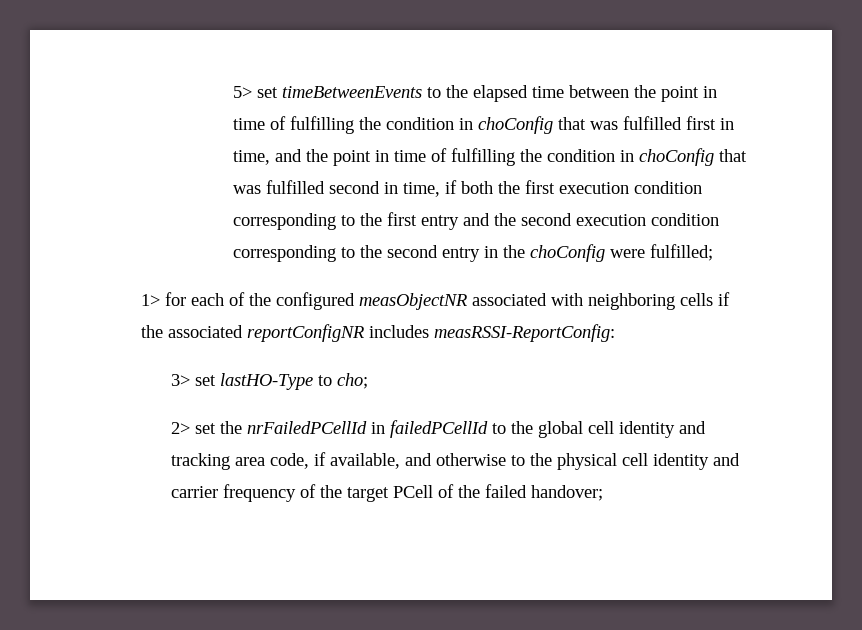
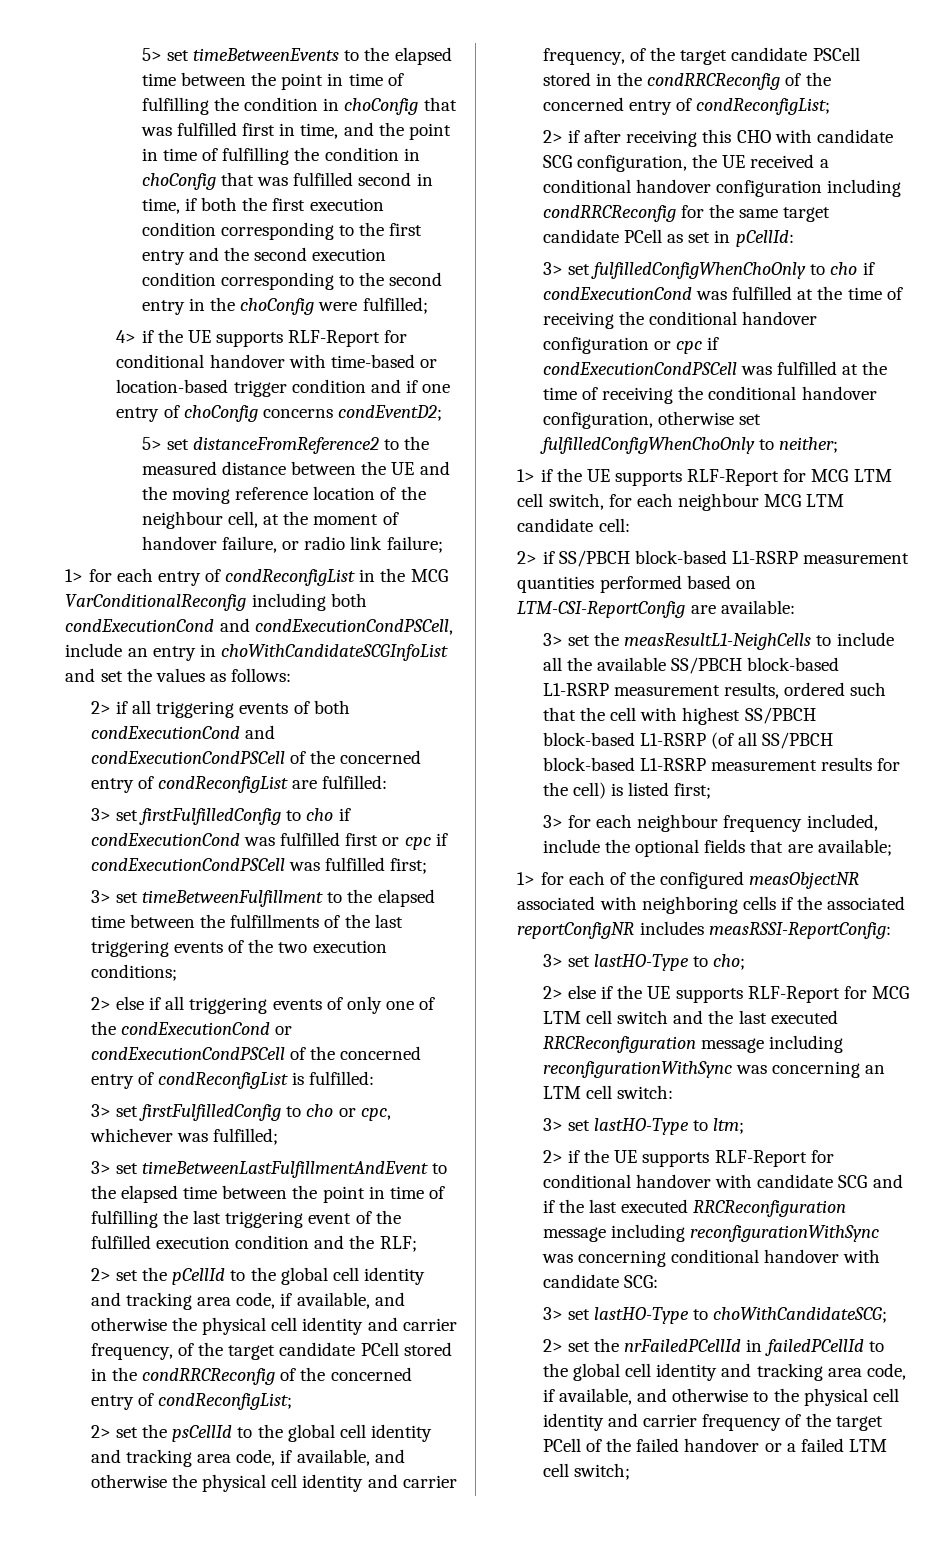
(713, 252) none -> [116,329,408,347] [116,354,437,368] [116,379,451,397] [116,405,442,422] [141,436,430,454] [141,461,450,475] [141,486,426,504] [141,511,399,529] [141,536,443,553] [65,568,448,586] [65,593,367,611] [65,618,453,635] [65,643,448,661] [65,668,292,682] [90,700,350,718] [90,725,276,739] [90,750,422,764] [90,775,388,793] [90,808,351,825] [90,832,448,850] [90,857,428,874] [90,889,435,907] [90,914,403,928] [90,939,387,957] [90,964,177,981] [90,996,436,1014] [90,1021,293,1035] [90,1046,422,1060] [90,1071,375,1089] [90,1104,391,1121] [89,1128,279,1145] [90,1161,448,1178] [90,1185,445,1203] [90,1210,401,1228] [90,1235,417,1252] [90,1267,425,1285] [90,1292,405,1310] [90,1317,457,1335] [90,1342,452,1360] [90,1367,412,1385] [90,1393,293,1410] [90,1424,432,1442] [90,1449,405,1467] [90,1474,457,1492] [542,47,860,65] [542,72,831,90] [542,97,831,115] [542,129,893,147] [542,154,829,172] [542,179,902,197] [542,204,831,222] [542,229,794,247] [542,262,875,279] [542,286,903,300] [542,311,818,329] [542,337,720,354] [542,361,888,375] [542,386,877,404] [542,411,762,429] [539,437,839,454] [517,468,892,486] [517,493,845,511] [517,518,630,532] [517,550,910,567] [517,575,756,593] [517,600,795,618] [542,632,894,650] [542,657,840,674] [542,682,887,699] [542,707,816,725] [542,732,834,749] [542,757,901,771] [542,782,712,799] [542,814,878,832] [542,839,892,857] // 4> if the UE supports RLF-Report for conditional handover with time-based or location-based trigger condition and if one entry of choConfig concerns condEventD2; // 5> set distanceFromReference2 to the measured distance between the UE and the moving reference location of the neighbour cell, at the moment of handover failure, or radio link failure; // 1> for each entry of condReconfigList in the MCG VarConditionalReconfig including both condExecutionCond and condExecutionCondPSCell, include an entry in choWithCandidateSCGInfoList and set the values as follows: // 2> if all triggering events of both condExecutionCond and condExecutionCondPSCell of the concerned entry of condReconfigList are fulfilled: // 3> set firstFulfilledConfig to cho if condExecutionCond was fulfilled first or cpc if condExecutionCondPSCell was fulfilled first; // 3> set timeBetweenFulfillment to the elapsed time between the fulfillments of the last triggering events of the two execution conditions; // 2> else if all triggering events of only one of the condExecutionCond or condExecutionCondPSCell of the concerned entry of condReconfigList is fulfilled: // 3> set firstFulfilledConfig to cho or cpc, whichever was fulfilled; // 3> set timeBetweenLastFulfillmentAndEvent to the elapsed time between the point in time of fulfilling the last triggering event of the fulfilled execution condition and the RLF; // 2> set the pCellId to the global cell identity and tracking area code, if available, and otherwise the physical cell identity and carrier frequency, of the target candidate PCell stored in the condRRCReconfig of the concerned entry of condReconfigList; // 2> set the psCellId to the global cell identity and tracking area code, if available, and otherwise the physical cell identity and carrier frequency, of the target candidate PSCell stored in the condRRCReconfig of the concerned entry of condReconfigList; // 2> if after receiving this CHO with candidate SCG configuration, the UE received a conditional handover configuration including condRRCReconfig for the same target candidate PCell as set in pCellId: // 3> set fulfilledConfigWhenChoOnly to cho if condExecutionCond was fulfilled at the time of receiving the conditional handover configuration or cpc if condExecutionCondPSCell was fulfilled at the time of receiving the conditional handover configuration, otherwise set fulfilledConfigWhenChoOnly to neither; // 1> if the UE supports RLF-Report for MCG LTM cell switch, for each neighbour MCG LTM candidate cell: // 2> if SS/PBCH block-based L1-RSRP measurement quantities performed based on LTM-CSI-ReportConfig are available: // 3> set the measResultL1-NeighCells to include all the available SS/PBCH block-based L1-RSRP measurement results, ordered such that the cell with highest SS/PBCH block-based L1-RSRP (of all SS/PBCH block-based L1-RSRP measurement results for the cell) is listed first; // 3> for each neighbour frequency included, include the optional fields that are available;
(369, 381) none -> [542,985,909,1003] [542,1010,838,1024] [542,1035,844,1053] [542,1061,886,1078] [542,1085,674,1099] [542,1118,745,1135] [542,1149,834,1167] [542,1174,903,1188] [542,1199,847,1217] [542,1224,880,1242] [541,1249,881,1267] [542,1274,659,1288] [542,1307,888,1324] // 2> else if the UE supports RLF-Report for MCG LTM cell switch and the last executed RRCReconfiguration message including reconfigurationWithSync was concerning an LTM cell switch: // 3> set lastHO-Type to ltm; // 2> if the UE supports RLF-Report for conditional handover with candidate SCG and if the last executed RRCReconfiguration message including reconfigurationWithSync was concerning conditional handover with candidate SCG: // 3> set lastHO-Type to choWithCandidateSCG;
[531,485,604,501] handover; -> [684,1438,887,1452] [542,1463,631,1480] handover or a failed LTM cell switch;

